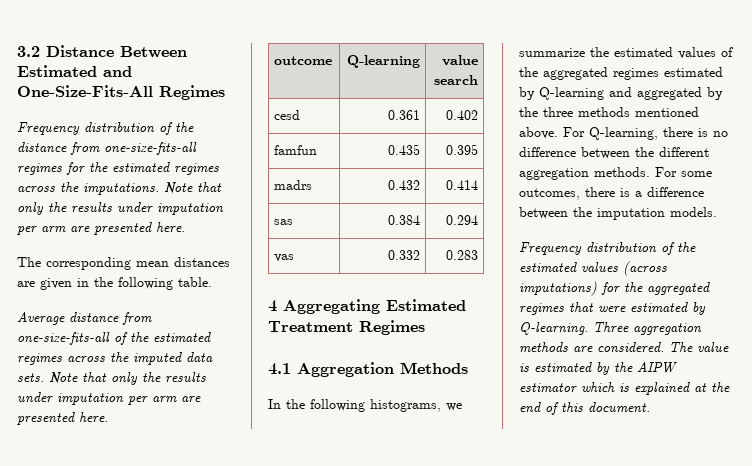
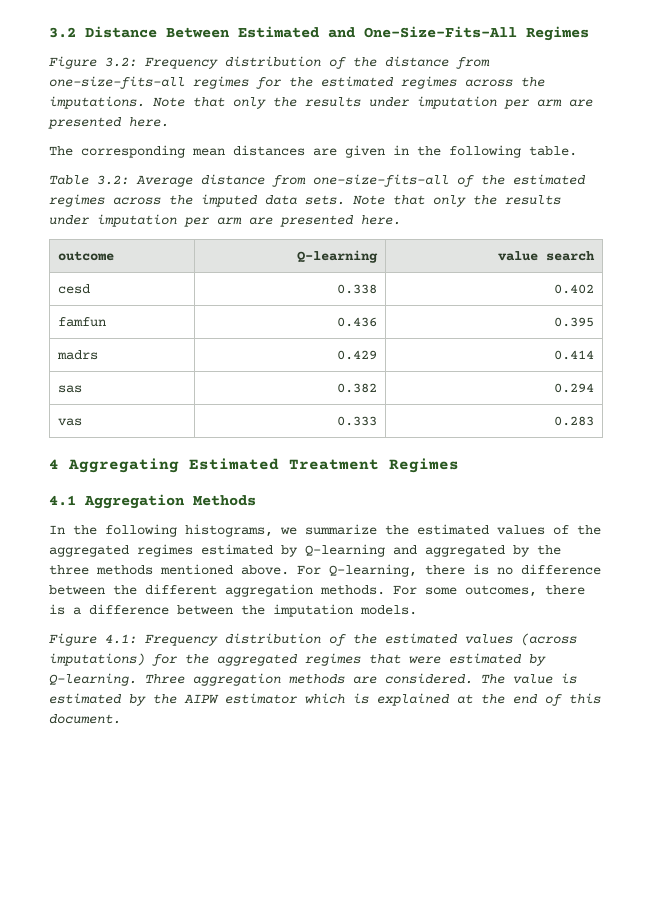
(225, 92) none -> [49,56,137,69] Figure 3.2:
(212, 282) none -> [49,175,129,185] Table 3.2:
[387,110,420,120] 0.361 -> [336,284,377,294] 0.338
[387,144,420,155] 0.435 -> [336,317,377,327] 0.436
[387,180,420,190] 0.432 -> [336,350,377,360] 0.429
[387,215,420,225] 0.384 -> [336,383,377,393] 0.382
[387,250,420,260] 0.332 -> [336,416,377,426] 0.333
(717, 212) none -> [49,633,137,646] Figure 4.1:

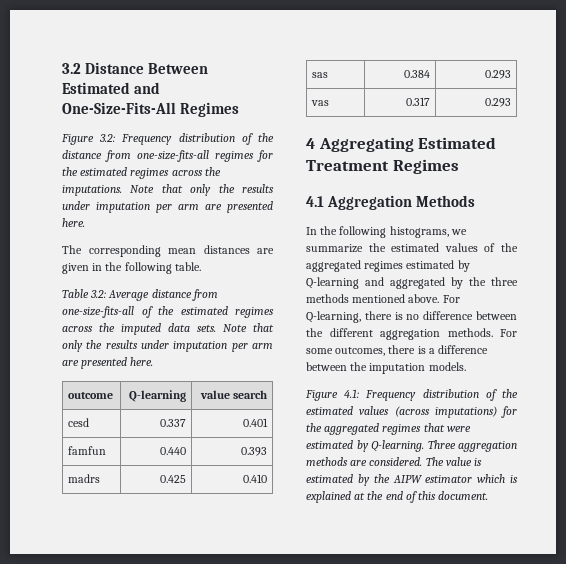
[336,284,377,294] [553,284,594,294] 0.338 | 0.402 -> [159,419,186,427] [242,418,268,427] 0.337 | 0.401
[336,317,377,327] [553,317,594,327] 0.436 | 0.395 -> [159,447,186,455] [240,447,267,456] 0.440 | 0.393
[336,350,377,360] [553,350,594,360] 0.429 | 0.414 -> [159,475,186,483] [242,474,267,483] 0.425 | 0.410
[336,383,377,393] [553,383,594,393] 0.382 | 0.294 -> [403,70,430,78] [484,70,511,79] 0.384 | 0.293
[336,416,377,426] [553,416,594,426] 0.333 | 0.283 -> [405,97,430,106] [484,98,511,107] 0.317 | 0.293

